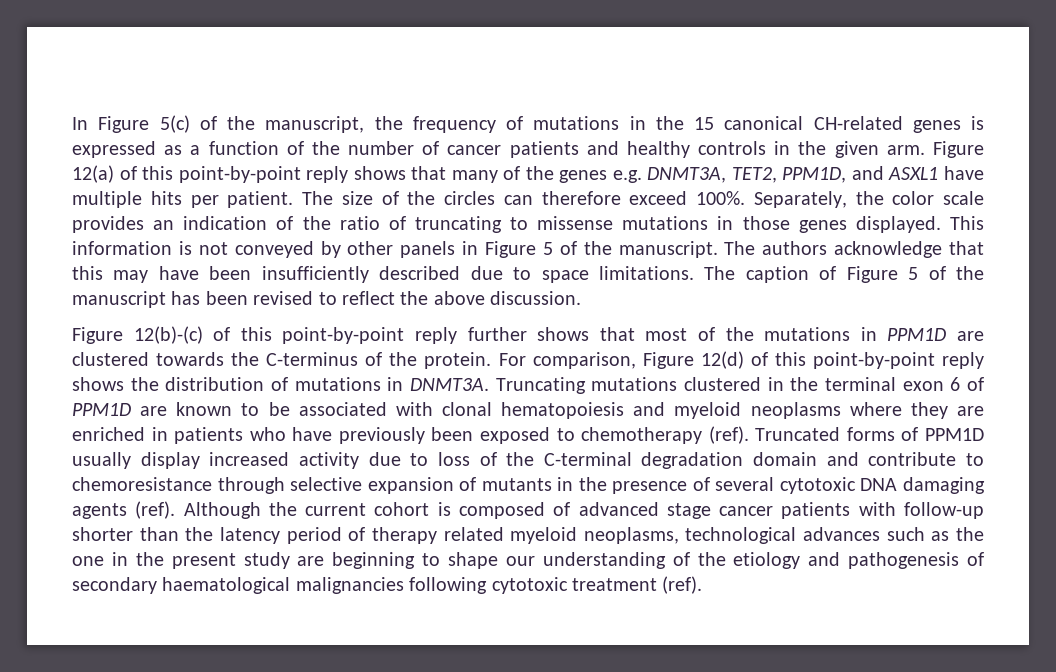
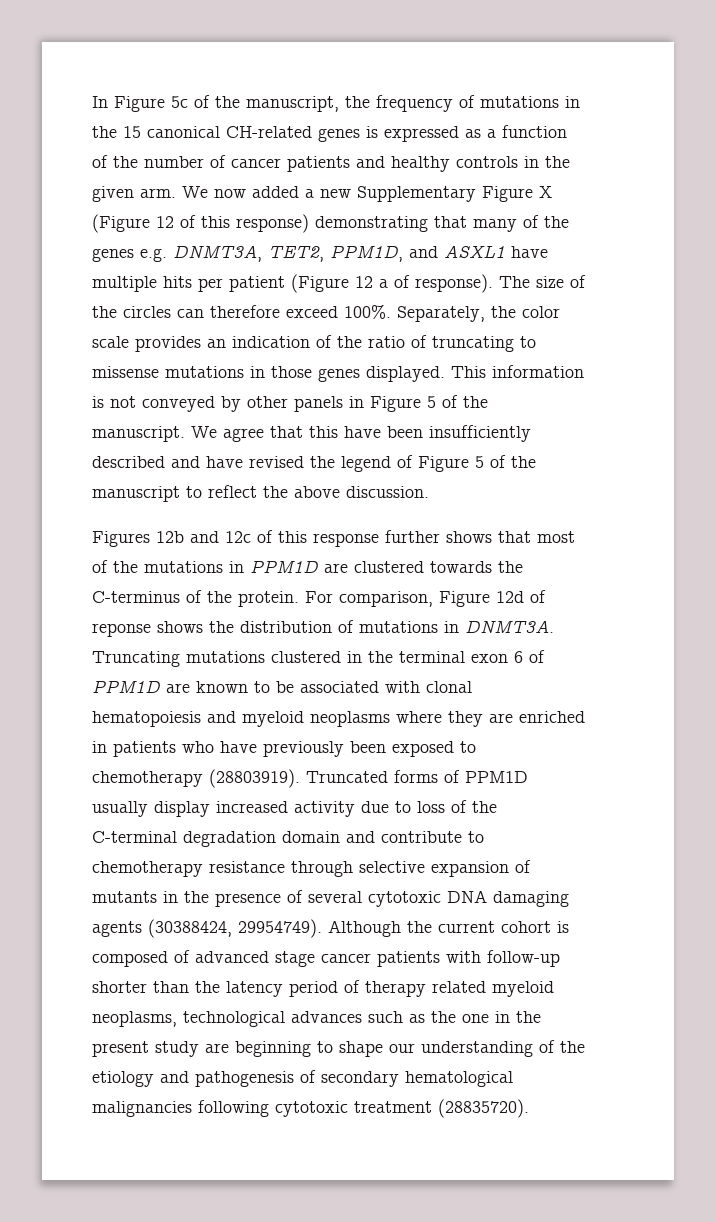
[159,115,190,133] 5(c) -> [171,96,188,108] 5c
[932,141,984,158] [72,165,406,183] Figure 12(a) of this point-by-point reply shows -> [182,186,552,202] [92,214,428,233] We now added a new Supplementary Figure X (Figure 12 of this response) demonstrating
[227,191,294,208] patient. -> [229,274,493,293] patient (Figure 12 a of response).
[724,241,943,258] The authors acknowledge -> [191,426,264,442] We agree
[113,270,149,283] may -> (338, 432) none
[470,266,809,283] due to space limitations. The caption -> [171,456,391,472] and have revised the legend
[171,291,314,305] has been revised -> (180, 494) none
[72,326,457,344] Figure 12(b)-(c) of this point-by-point reply -> [92,530,379,547] Figures 12b and 12c of this response
[700,351,984,369] 12(d) of this point-by-point reply -> [496,590,546,603] [92,623,151,637] 12d of reponse
[708,426,749,444] (ref). -> [209,769,300,788] (28803919).
[72,477,212,491] chemoresistance -> [92,861,285,877] chemotherapy resistance
[135,501,176,519] (ref). -> [148,919,322,938] (30388424, 29954749).
[162,577,291,594] haematological -> [405,1071,513,1087] hematological
[662,576,703,594] (ref). -> [438,1099,529,1118] (28835720).

